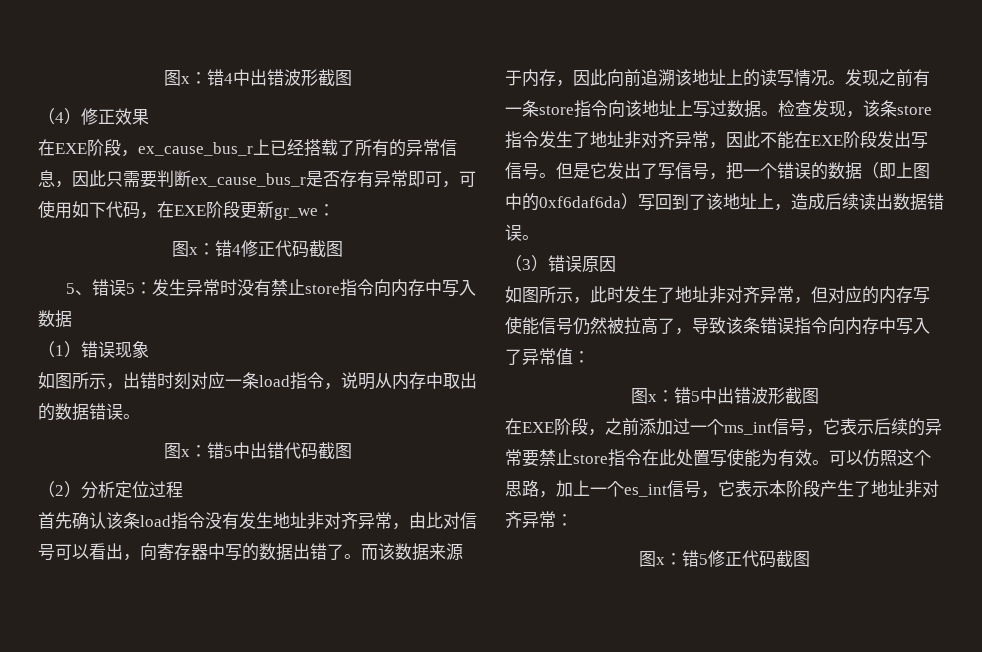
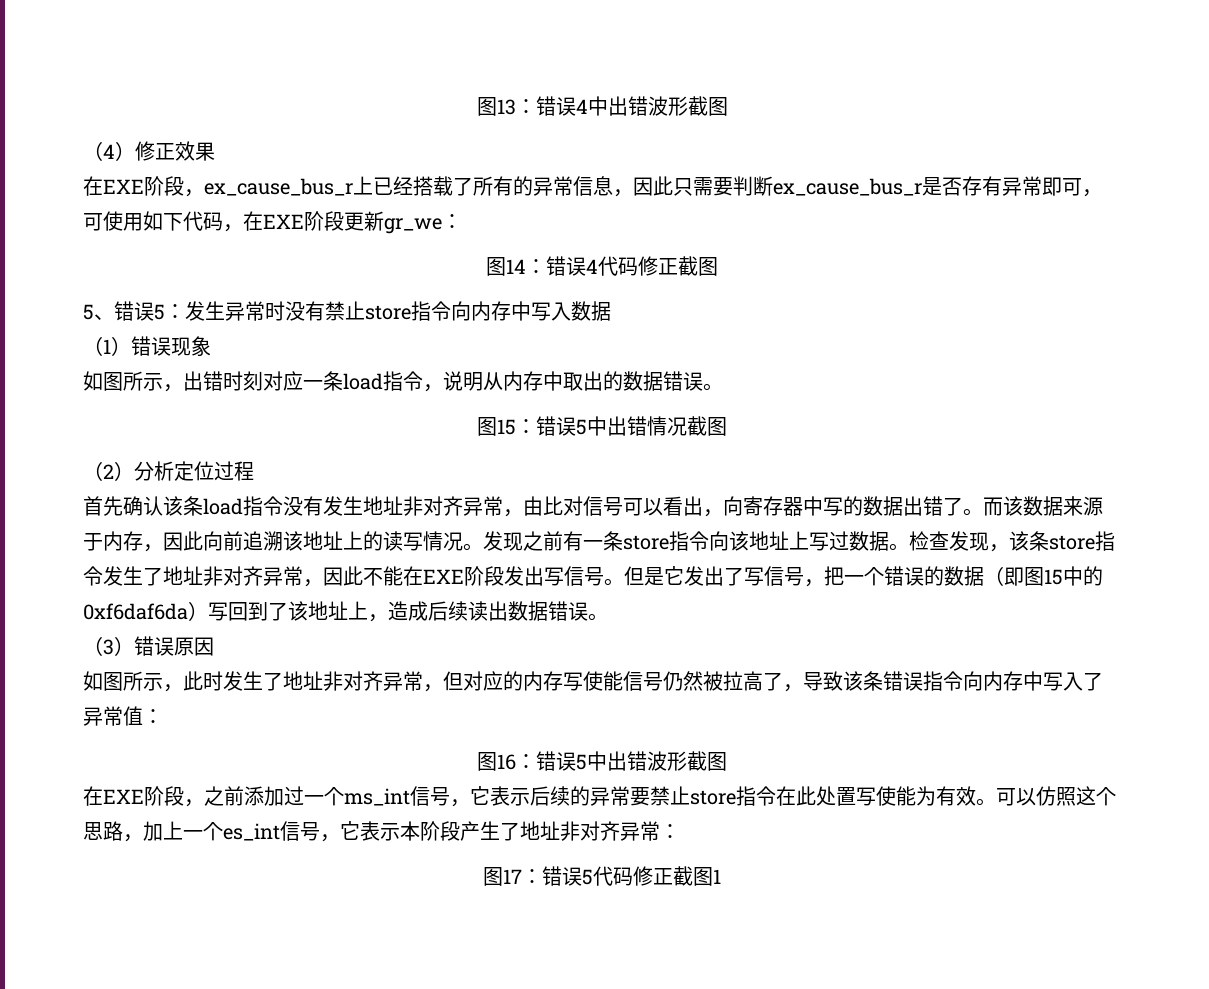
[163,69,224,86] 图x：错 -> [476,96,576,116] 图13：错误
[189,240,309,258] x：错4修正代码 -> [506,256,678,276] 14：错误4代码修正
[180,442,318,460] x：错5中出错代码 -> [497,416,687,436] 15：错误5中出错情况
[896,162,930,179] 上图 -> [1024,567,1063,586] 图15
[647,387,691,404] x：错 -> [497,751,576,771] 16：错误
[656,550,810,568] x：错5修正代码截图 -> [503,866,721,886] 17：错误5代码修正截图1

